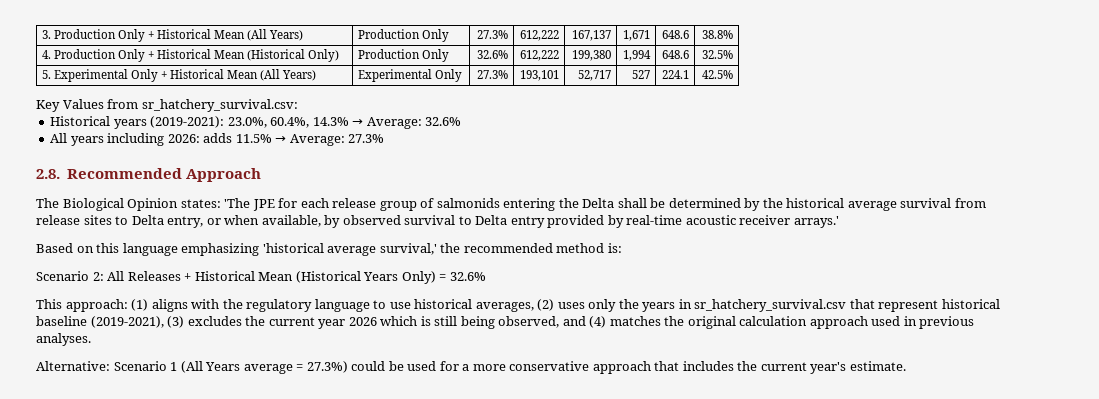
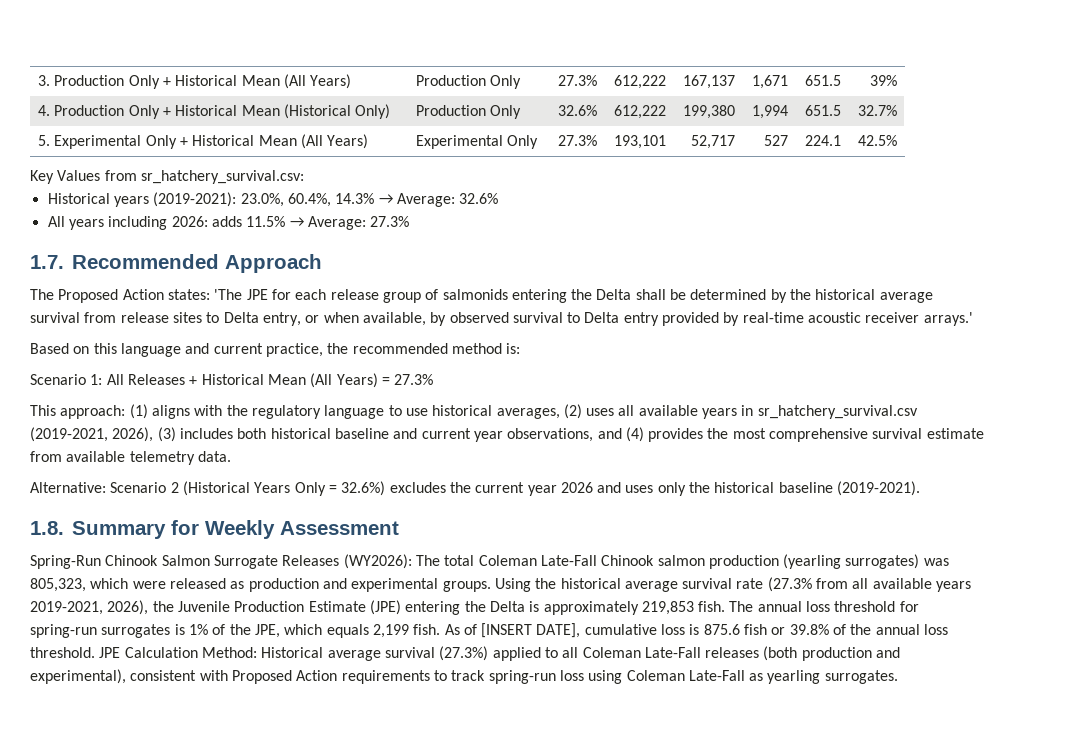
[662,30,690,39] [702,30,734,39] 648.6 | 38.8% -> [804,75,841,86] [869,75,897,86] 651.5 | 39%
[662,50,690,59] [702,50,734,59] 648.6 | 32.5% -> [804,105,841,116] [857,105,897,116] 651.5 | 32.7%
[36,169,60,179] 2.8. -> [30,255,64,269] 1.7.
[62,198,179,211] Biological Opinion -> [58,289,164,303] Proposed Action
[181,243,437,256] emphasizing 'historical average survival,' -> [185,343,323,357] and current practice,
[92,272,104,281] 2: -> [90,374,103,385] 1:
[295,271,486,284] (Historical Years Only) = 32.6% -> [310,373,434,388] (All Years) = 27.3%
[588,299,639,312] only the -> [618,405,698,416] all available
[849,299,1000,312] [36,316,185,328] that represent historical baseline (2019-2021), (3) -> [30,427,984,442] [30,451,231,465] [30,481,386,496] (2019-2021, 2026), (3) includes both historical baseline and current year observations, and (4) provides the most comprehensive survival estimate from available telemetry data. // Alternative: Scenario 2 (Historical Years Only = 32.6%)
[380,316,975,329] [36,333,91,346] [36,361,906,374] which is still being observed, and (4) matches the original calculation approach used in previous analyses. // Alternative: Scenario 1 (All Years average = 27.3%) could be used for a more conservative approach that includes the current year's estimate. -> [597,481,921,496] [30,520,399,539] [30,554,949,569] [30,577,972,592] [30,600,919,615] [30,623,949,638] [30,646,901,661] [30,669,898,684] and uses only the historical baseline (2019-2021). // 1.8. Summary for Weekly Assessment // Spring-Run Chinook Salmon Surrogate Releases (WY2026): The total Coleman Late-Fall Chinook salmon production (yearling surrogates) was 805,323, which were released as production and experimental groups. Using the historical average survival rate (27.3% from all available years 2019-2021, 2026), the Juvenile Production Estimate (JPE) entering the Delta is approximately 219,853 fish. The annual loss threshold for spring-run surrogates is 1% of the JPE, which equals 2,199 fish. As of [INSERT DATE], cumulative loss is 875.6 fish or 39.8% of the annual loss threshold. JPE Calculation Method: Historical average survival (27.3%) applied to all Coleman Late-Fall releases (both production and experimental), consistent with Proposed Action requirements to track spring-run loss using Coleman Late-Fall as yearling surrogates.

